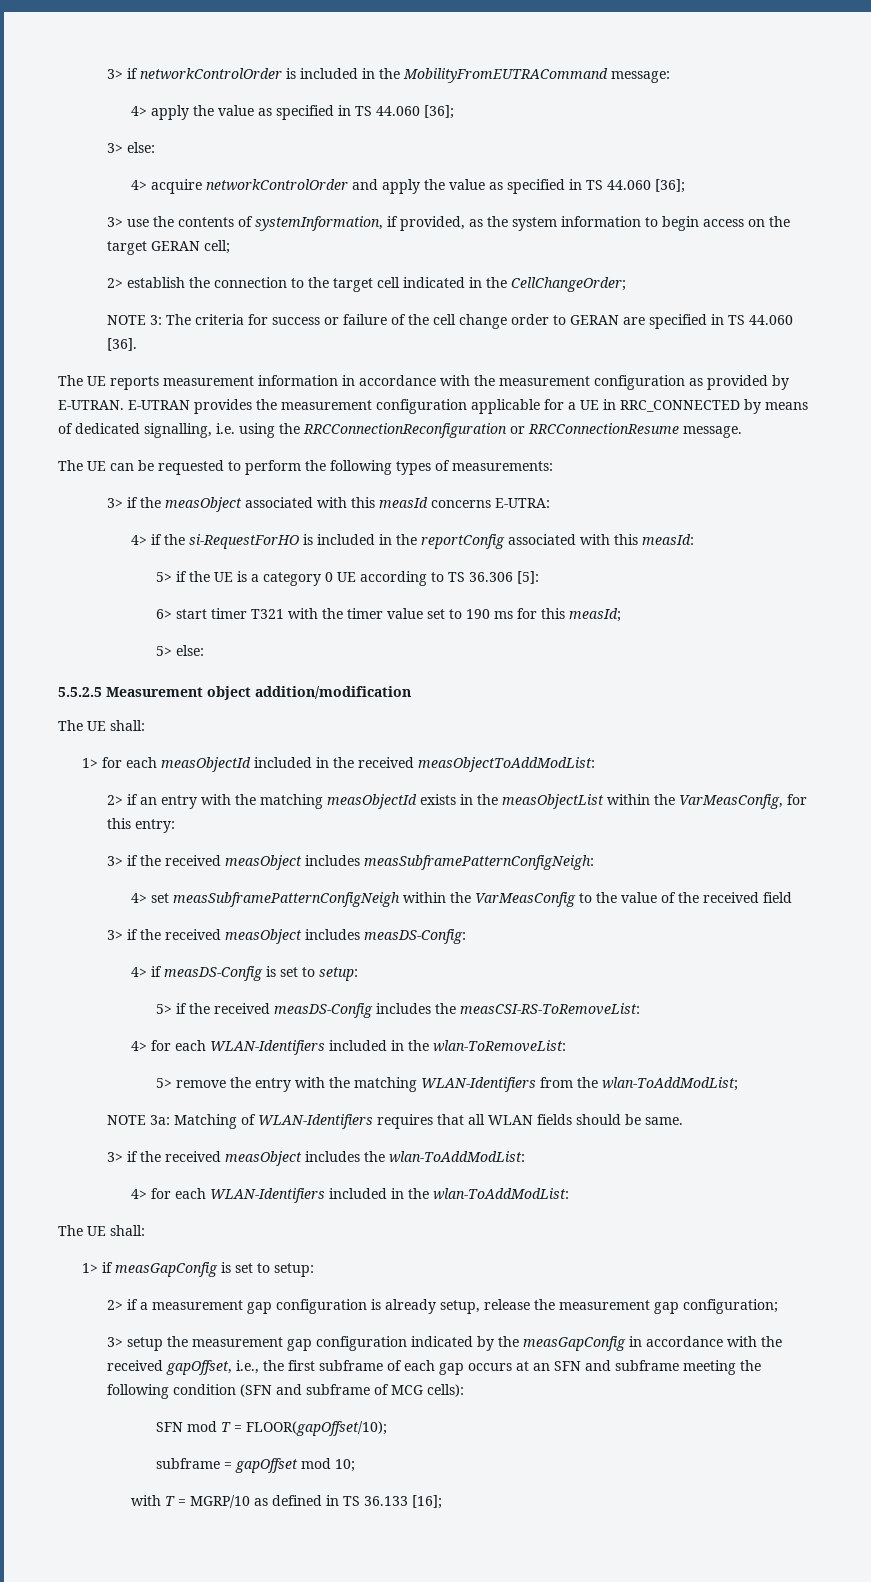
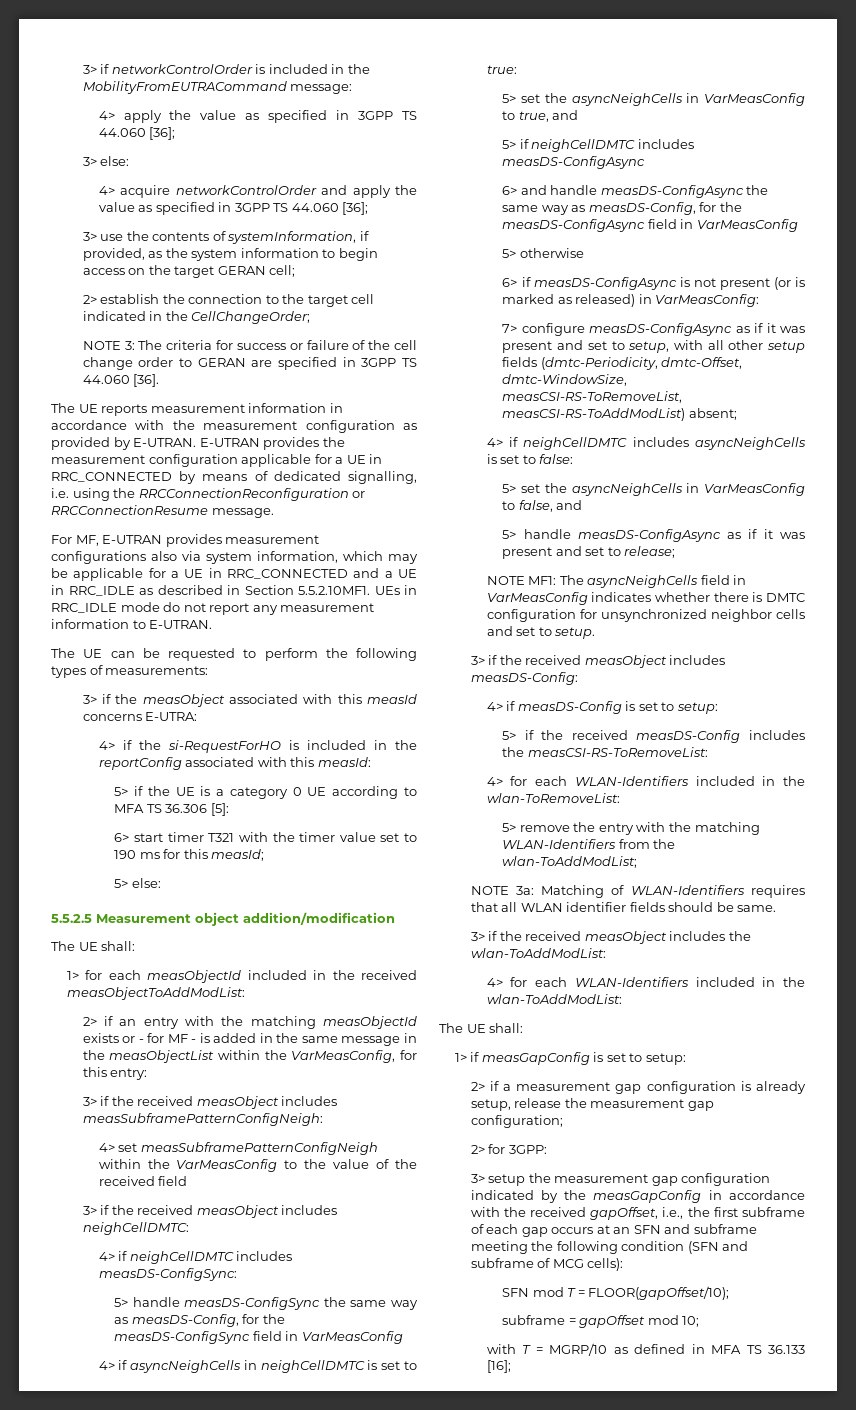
(352, 110) none -> [358,111,394,120] 3GPP
(583, 184) none -> [234,203,270,212] 3GPP
(724, 319) none -> [361,358,397,367] 3GPP
(742, 432) none -> [51,534,320,547] [51,551,418,564] [51,568,417,581] [51,585,417,596] [51,602,375,615] [51,619,213,629] // For MF, E-UTRAN provides measurement configurations also via system information, which may be applicable for a UE in RRC_CONNECTED and a UE in RRC_IDLE as described in Section 5.5.2.10MF1. UEs in RRC_IDLE mode do not report any measurement information to E-UTRAN.
(444, 577) none -> [114,804,145,813] MFA
(456, 799) none -> [122,1033,401,1046] or - for MF - is added in the same message
(793, 897) none -> [82,1205,338,1218] [82,1222,189,1235] [98,1251,293,1264] [98,1268,237,1281] [114,1297,418,1310] [114,1314,285,1327] [114,1331,403,1344] [98,1360,418,1373] [486,65,517,74] [502,93,805,106] [502,110,579,122] [502,139,694,152] [502,156,646,169] [502,185,769,198] [502,202,742,215] [502,219,798,232] [502,248,584,258] [502,277,805,290] [502,294,760,307] [502,323,805,336] [502,340,805,353] [502,357,743,370] [502,374,628,386] [502,391,683,403] [502,408,737,421] [486,437,806,450] [486,454,574,464] [502,483,805,496] [502,500,583,512] [502,529,805,542] [502,546,676,559] [486,575,747,588] [486,592,805,605] [486,609,805,622] [486,626,596,639] // 3> if the received measObject includes neighCellDMTC: // 4> if neighCellDMTC includes measDS-ConfigSync: // 5> handle measDS-ConfigSync the same way as measDS-Config, for the measDS-ConfigSync field in VarMeasConfig // 4> if asyncNeighCells in neighCellDMTC is set to true: // 5> set the asyncNeighCells in VarMeasConfig to true, and // 5> if neighCellDMTC includes measDS-ConfigAsync // 6> and handle measDS-ConfigAsync the same way as measDS-Config, for the measDS-ConfigAsync field in VarMeasConfig // 5> otherwise // 6> if measDS-ConfigAsync is not present (or is marked as released) in VarMeasConfig: // 7> configure measDS-ConfigAsync as if it was present and set to setup, with all other setup fields (dmtc-Periodicity, dmtc-Offset, dmtc-WindowSize, measCSI-RS-ToRemoveList, measCSI-RS-ToAddModList) absent; // 4> if neighCellDMTC includes asyncNeighCells is set to false: // 5> set the asyncNeighCells in VarMeasConfig to false, and // 5> handle measDS-ConfigAsync as if it was present and set to release; // NOTE MF1: The asyncNeighCells field in VarMeasConfig indicates whether there is DMTC configuration for unsynchronized neighbor cells and set to setup.
(533, 1120) none -> [566,902,627,912] identifier
(778, 1306) none -> [470,1144,547,1154] // 2> for 3GPP:
(340, 1500) none -> [711,1345,742,1354] MFA

